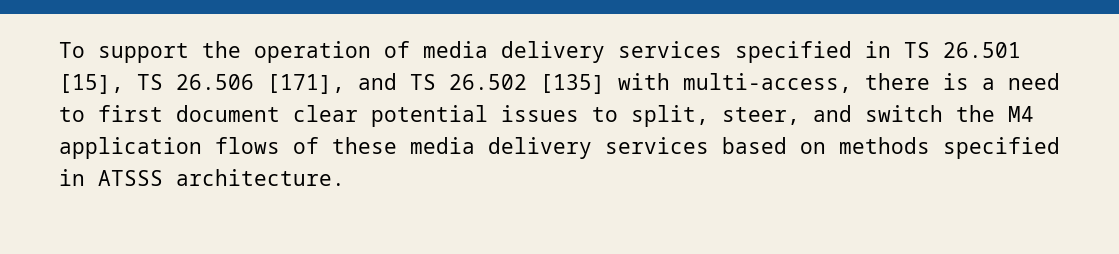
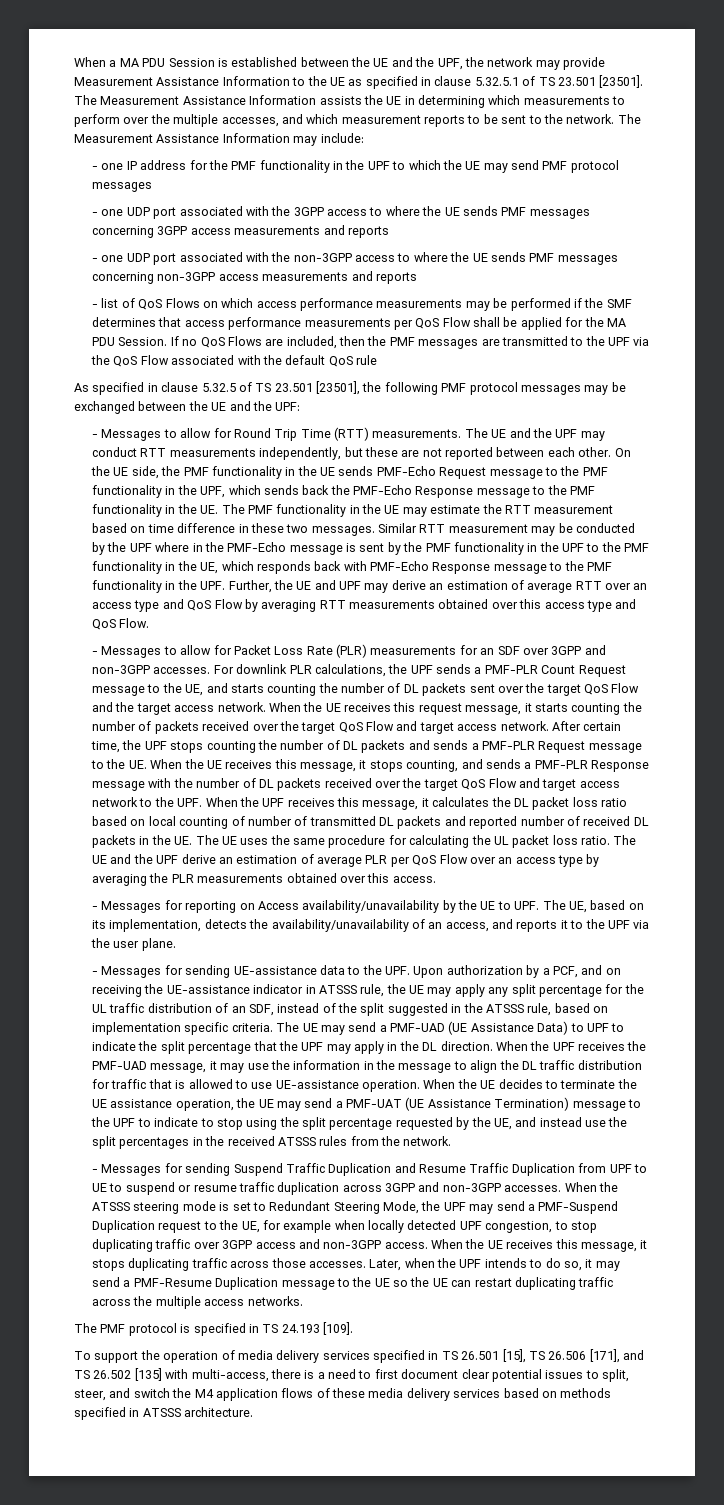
(59, 50) none -> [74,57,605,70] [74,75,644,89] [74,95,626,108] [74,114,641,127] [74,133,364,146] [92,160,619,173] [92,182,153,192] [92,206,590,219] [92,225,389,238] [92,252,618,265] [92,271,417,284] [92,298,632,311] [92,317,626,330] [92,336,650,349] [91,355,378,367] [74,381,626,395] [74,401,301,414] [92,427,605,441] [92,447,631,460] [91,466,608,479] [92,485,595,498] [92,504,614,517] [92,523,635,536] [92,542,650,555] [92,561,612,574] [92,580,648,593] [92,599,637,612] [92,618,150,630] [92,644,606,658] [92,664,626,677] [92,683,640,696] [92,702,642,715] [92,721,622,734] [91,740,642,753] [91,759,650,772] [92,778,620,791] [92,797,628,810] [92,816,649,829] [92,835,637,848] [92,854,600,867] [92,873,436,886] [92,900,644,913] [92,919,650,932] [91,938,176,951] [92,965,621,978] [92,984,644,997] [92,1003,609,1016] [92,1021,625,1035] [92,1041,647,1054] [92,1060,642,1073] [92,1079,637,1092] [92,1097,641,1111] [91,1117,628,1130] [92,1136,452,1149] [92,1163,647,1176] [92,1182,618,1195] [92,1201,619,1214] [92,1220,597,1233] [92,1239,648,1252] [92,1258,620,1271] [92,1277,614,1290] [92,1296,303,1309] [74,1322,353,1336] When a MA PDU Session is established between the UE and the UPF, the network may provide Measurement Assistance Information to the UE as specified in clause 5.32.5.1 of TS 23.501 [23501]. The Measurement Assistance Information assists the UE in determining which measurements to perform over the multiple accesses, and which measurement reports to be sent to the network. The Measurement Assistance Information may include: // - one IP address for the PMF functionality in the UPF to which the UE may send PMF protocol messages // - one UDP port associated with the 3GPP access to where the UE sends PMF messages concerning 3GPP access measurements and reports // - one UDP port associated with the non-3GPP access to where the UE sends PMF messages concerning non-3GPP access measurements and reports // - list of QoS Flows on which access performance measurements may be performed if the SMF determines that access performance measurements per QoS Flow shall be applied for the MA PDU Session. If no QoS Flows are included, then the PMF messages are transmitted to the UPF via the QoS Flow associated with the default QoS rule // As specified in clause 5.32.5 of TS 23.501 [23501], the following PMF protocol messages may be exchanged between the UE and the UPF: // - Messages to allow for Round Trip Time (RTT) measurements. The UE and the UPF may conduct RTT measurements independently, but these are not reported between each other. On the UE side, the PMF functionality in the UE sends PMF-Echo Request message to the PMF functionality in the UPF, which sends back the PMF-Echo Response message to the PMF functionality in the UE. The PMF functionality in the UE may estimate the RTT measurement based on time difference in these two messages. Similar RTT measurement may be conducted by the UPF where in the PMF-Echo message is sent by the PMF functionality in the UPF to the PMF functionality in the UE, which responds back with PMF-Echo Response message to the PMF functionality in the UPF. Further, the UE and UPF may derive an estimation of average RTT over an access type and QoS Flow by averaging RTT measurements obtained over this access type and QoS Flow. // - Messages to allow for Packet Loss Rate (PLR) measurements for an SDF over 3GPP and non-3GPP accesses. For downlink PLR calculations, the UPF sends a PMF-PLR Count Request message to the UE, and starts counting the number of DL packets sent over the target QoS Flow and the target access network. When the UE receives this request message, it starts counting the number of packets received over the target QoS Flow and target access network. After certain time, the UPF stops counting the number of DL packets and sends a PMF-PLR Request message to the UE. When the UE receives this message, it stops counting, and sends a PMF-PLR Response message with the number of DL packets received over the target QoS Flow and target access network to the UPF. When the UPF receives this message, it calculates the DL packet loss ratio based on local counting of number of transmitted DL packets and reported number of received DL packets in the UE. The UE uses the same procedure for calculating the UL packet loss ratio. The UE and the UPF derive an estimation of average PLR per QoS Flow over an access type by averaging the PLR measurements obtained over this access. // - Messages for reporting on Access availability/unavailability by the UE to UPF. The UE, based on its implementation, detects the availability/unavailability of an access, and reports it to the UPF via the user plane. // - Messages for sending UE-assistance data to the UPF. Upon authorization by a PCF, and on receiving the UE-assistance indicator in ATSSS rule, the UE may apply any split percentage for the UL traffic distribution of an SDF, instead of the split suggested in the ATSSS rule, based on implementation specific criteria. The UE may send a PMF-UAD (UE Assistance Data) to UPF to indicate the split percentage that the UPF may apply in the DL direction. When the UPF receives the PMF-UAD message, it may use the information in the message to align the DL traffic distribution for traffic that is allowed to use UE-assistance operation. When the UE decides to terminate the UE assistance operation, the UE may send a PMF-UAT (UE Assistance Termination) message to the UPF to indicate to stop using the split percentage requested by the UE, and instead use the split percentages in the received ATSSS rules from the network. // - Messages for sending Suspend Traffic Duplication and Resume Traffic Duplication from UPF to UE to suspend or resume traffic duplication across 3GPP and non-3GPP accesses. When the ATSSS steering mode is set to Redundant Steering Mode, the UPF may send a PMF-Suspend Duplication request to the UE, for example when locally detected UPF congestion, to stop duplicating traffic over 3GPP access and non-3GPP access. When the UE receives this message, it stops duplicating traffic across those accesses. Later, when the UPF intends to do so, it may send a PMF-Resume Duplication message to the UE so the UE can restart duplicating traffic across the multiple access networks. // The PMF protocol is specified in TS 24.193 [109]. //

